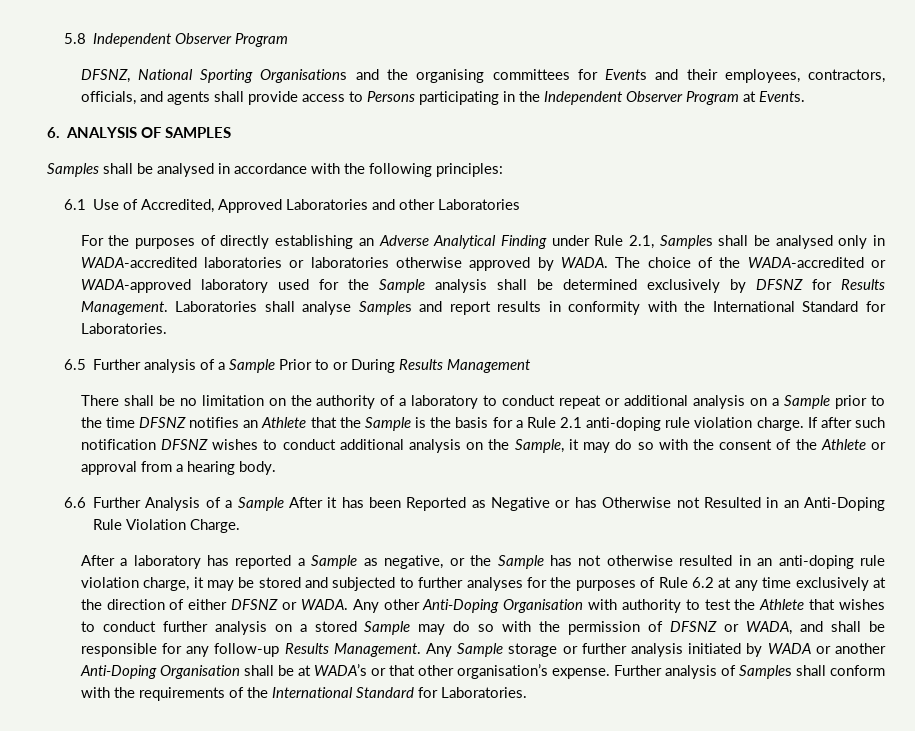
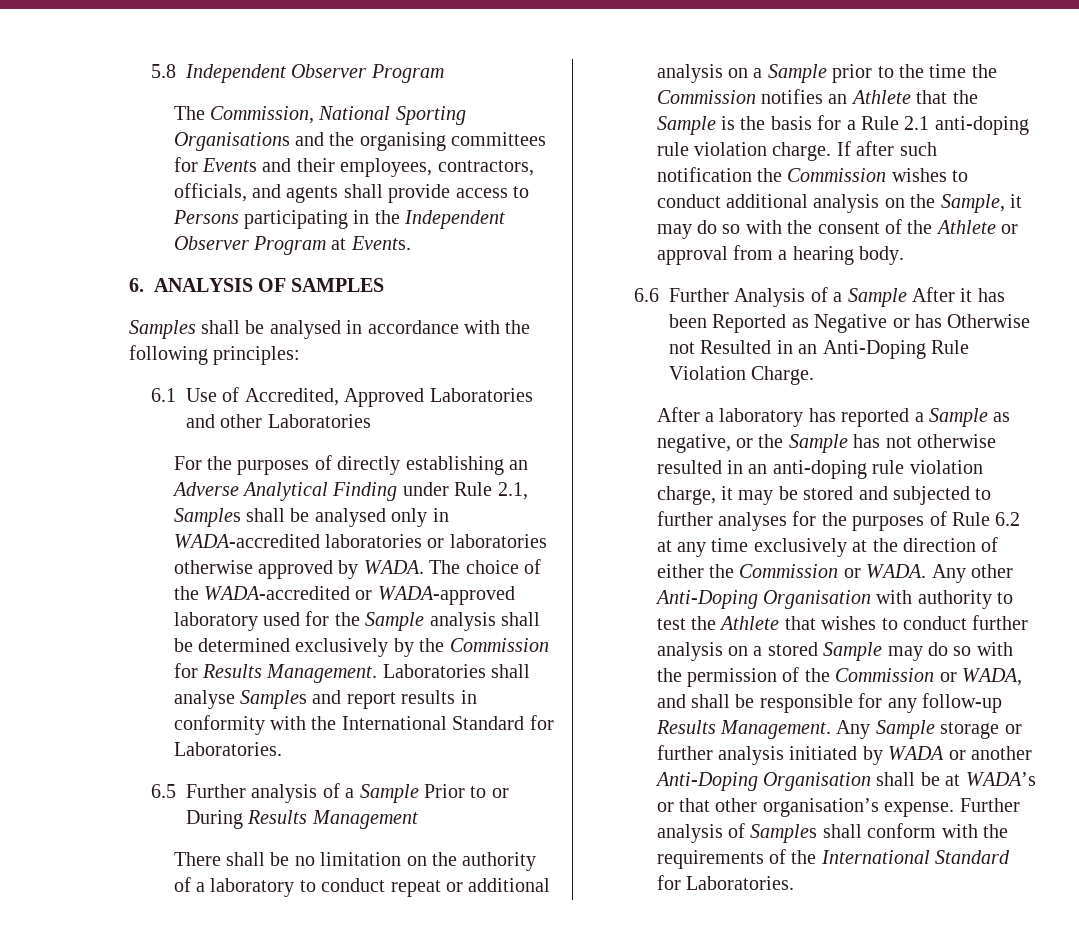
[80,69,130,83] DFSNZ, -> [173,106,315,124] The Commission,
[755,279,803,290] DFSNZ -> [419,638,549,652] the Commission
[139,417,187,428] DFSNZ -> [971,64,997,78] [656,90,756,104] the Commission
[160,439,208,450] DFSNZ -> [757,168,887,182] the Commission
[231,599,279,610] DFSNZ -> [709,564,839,578] the Commission
[670,621,718,632] DFSNZ -> [804,668,935,682] the Commission

